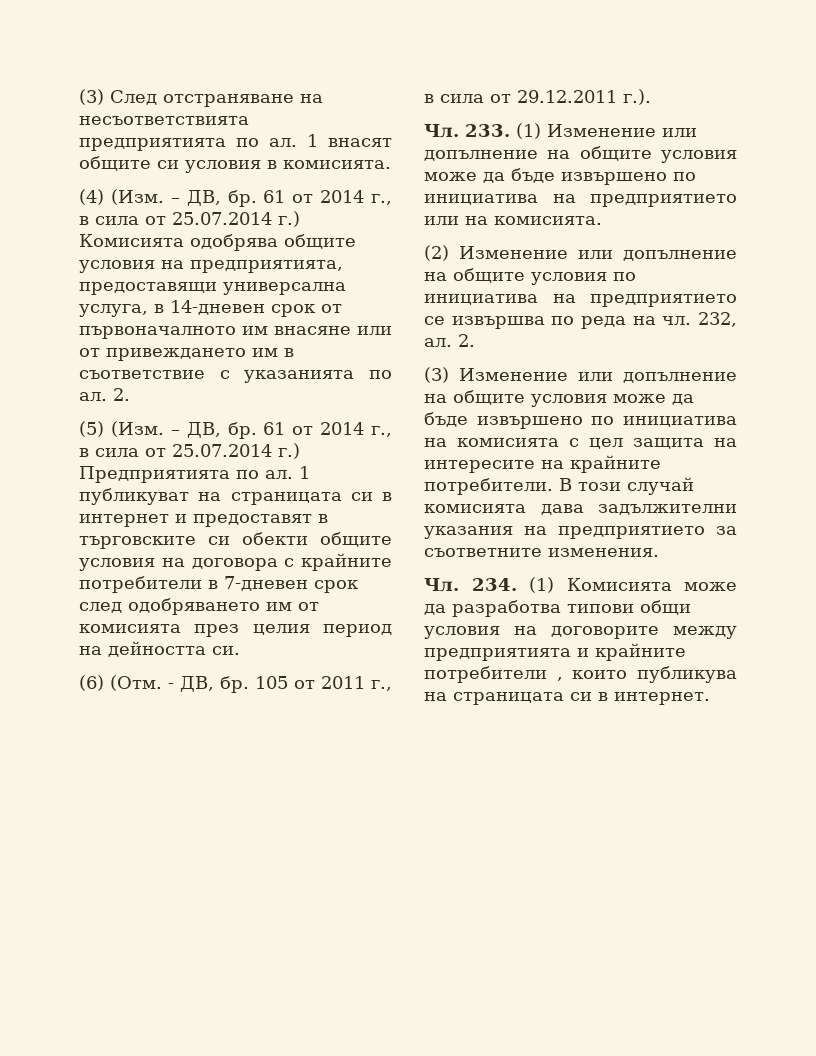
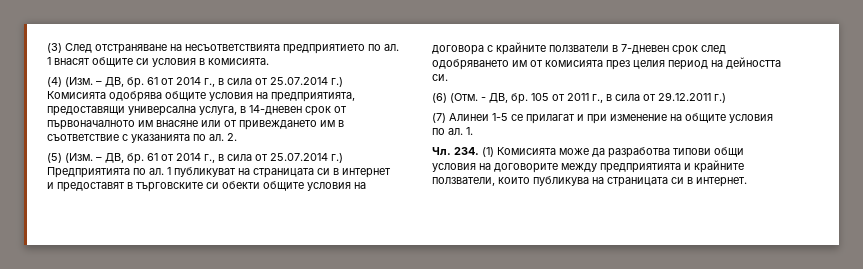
[79,138,226,151] предприятията -> [283,44,365,54] предприятието
[79,576,202,593] потребители -> [549,45,609,52] ползватели
[623,89,651,105] [424,123,697,139] [424,146,737,163] [424,168,696,185] [424,194,737,207] [424,216,602,225] [424,245,737,261] [424,268,636,285] [424,294,737,307] [424,312,737,329] [424,334,475,347] [424,367,737,383] [424,390,694,407] [424,412,737,429] [424,438,737,449] [424,455,661,473] [424,477,694,495] [424,504,737,515] [424,526,737,539] [424,548,659,557] г.). // Чл. 233. (1) Изменение или допълнение на общите условия може да бъде извършено по инициатива на предприятието или на комисията. // (2) Изменение или допълнение на общите условия по инициатива на предприятието се извършва по реда на чл. 232, ал. 2. // (3) Изменение или допълнение на общите условия може да бъде извършено по инициатива на комисията с цел защита на интересите на крайните потребители. В този случай комисията дава задължителни указания на предприятието за съответните изменения. -> [714,93,726,103] [432,113,773,124] [432,127,473,135] г.) // (7) Алинеи 1-5 се прилагат и при изменение на общите условия по ал. 1.
[424,666,563,683] потребители , -> [432,177,495,186] ползватели,

